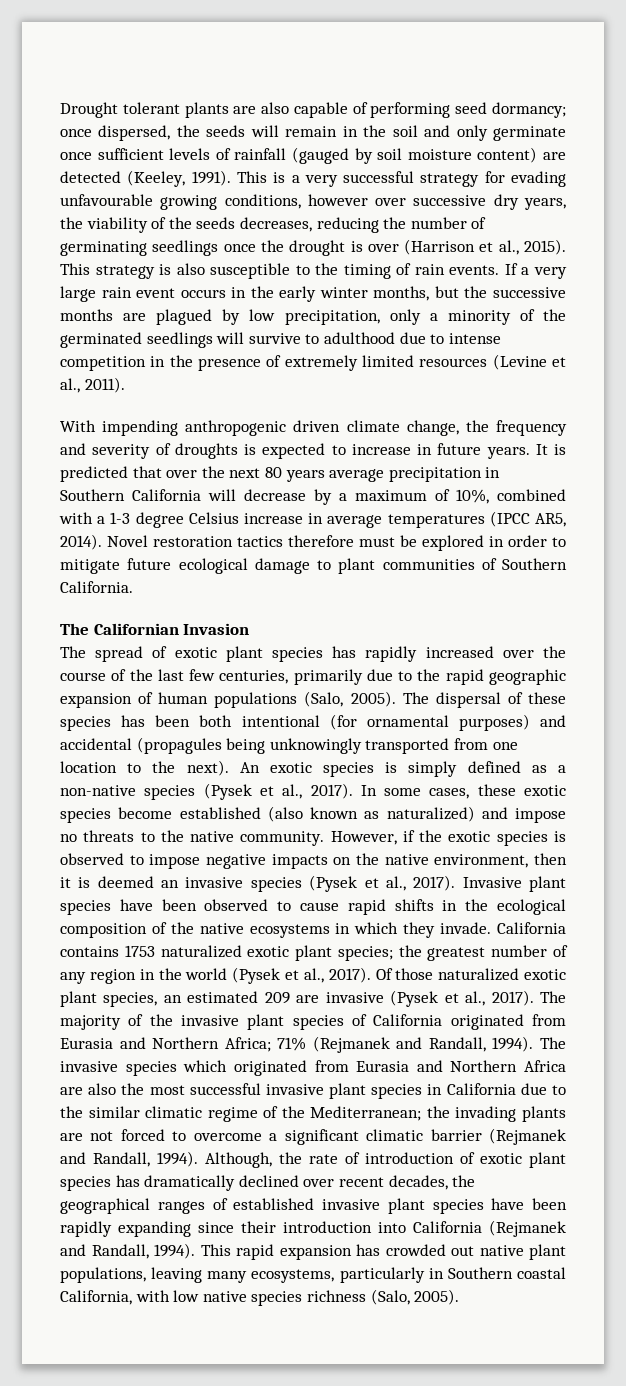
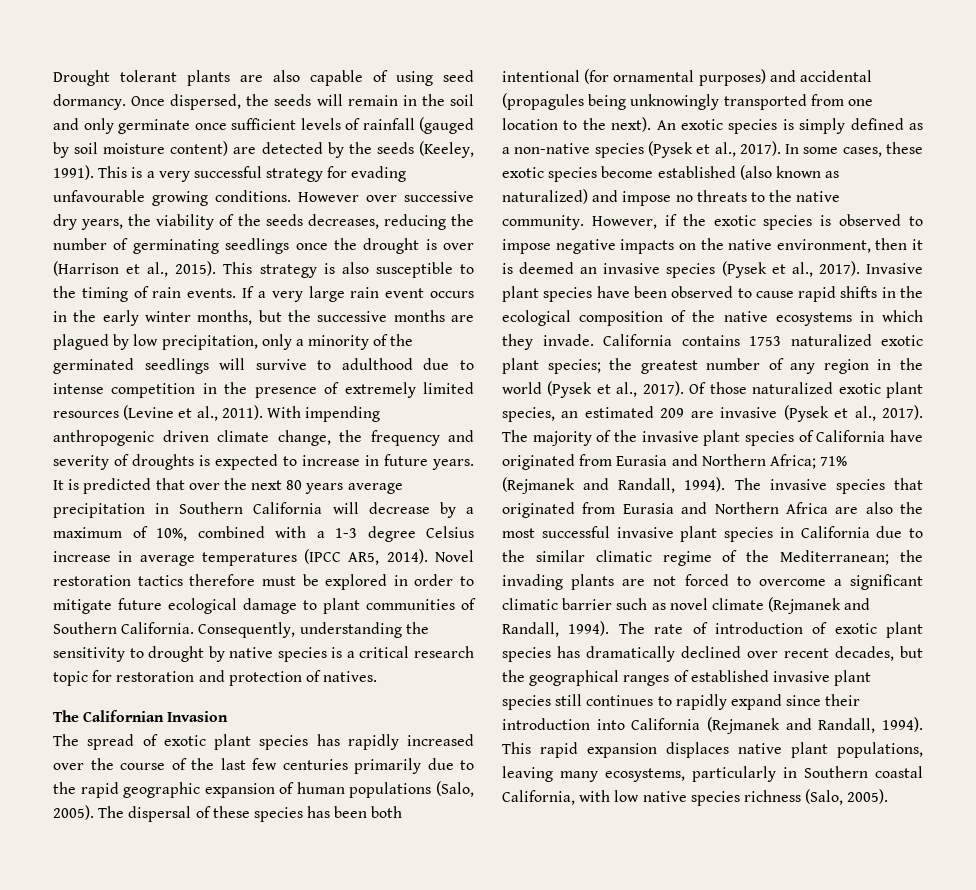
[370,102,566,118] [60,129,92,137] performing seed dormancy; once -> [396,70,474,86] [53,94,166,110] using seed dormancy. Once
(121, 177) none -> [327,142,414,158] by the seeds
[224,194,368,209] conditions, however -> [215,190,359,202] conditions. However
(125, 385) // -> (263, 412) none
(133, 587) none -> [198,622,429,638] [53,646,474,662] [53,670,378,686] Consequently, understanding the sensitivity to drought by native species is a critical research topic for restoration and protection of natives.
[219,670,289,684] centuries, -> [282,759,348,770] centuries
(443, 1020) none -> [890,430,923,442] have
[183,1060,228,1072] which -> [894,478,923,490] that
[489,1128,566,1145] [60,1151,302,1168] (Rejmanek and Randall, 1994). Although, the -> [616,597,871,614] [502,621,645,637] such as novel climate (Rejmanek and Randall, 1994). The
(448, 1182) none -> [900,646,923,658] but
[491,1198,567,1210] [60,1221,191,1237] have been rapidly expanding -> [555,694,782,710] still continues to rapidly expand
[356,1244,474,1256] has crowded out -> [666,742,729,758] displaces

